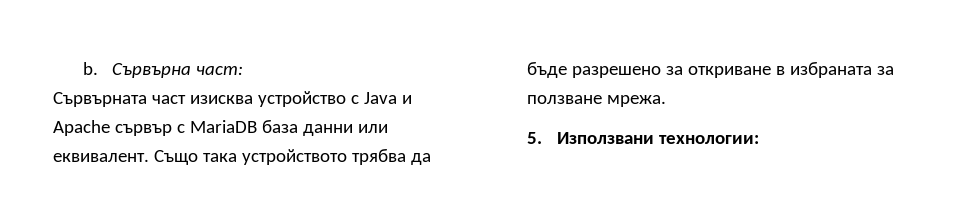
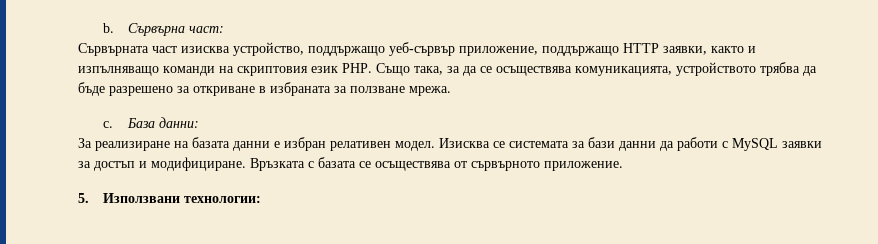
[258,91,413,107] [53,120,389,136] [53,150,238,165] устройство с Java и Apache сървър с MariaDB база данни или еквивалент. Също така -> [233,42,757,56] [78,63,673,76] устройство, поддържащо уеб-сървър приложение, поддържащо HTTP заявки, както и изпълняващо команди на скриптовия език PHP. Също така, за да се осъществява комуникацията,
(667, 101) none -> [103,117,200,128] [78,137,823,151] [78,157,624,171] // c. База данни: // За реализиране на базата данни е избран релативен модел. Изисква се системата за бази данни да работи с MySQL заявки за достъп и модифициране. Връзката с базата се осъществява от сървърното приложение.

